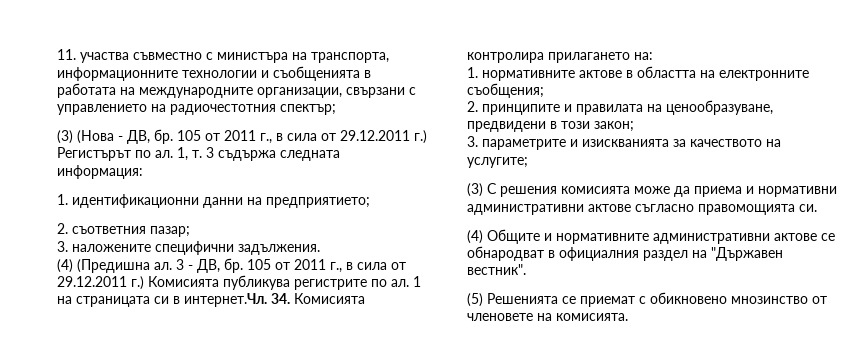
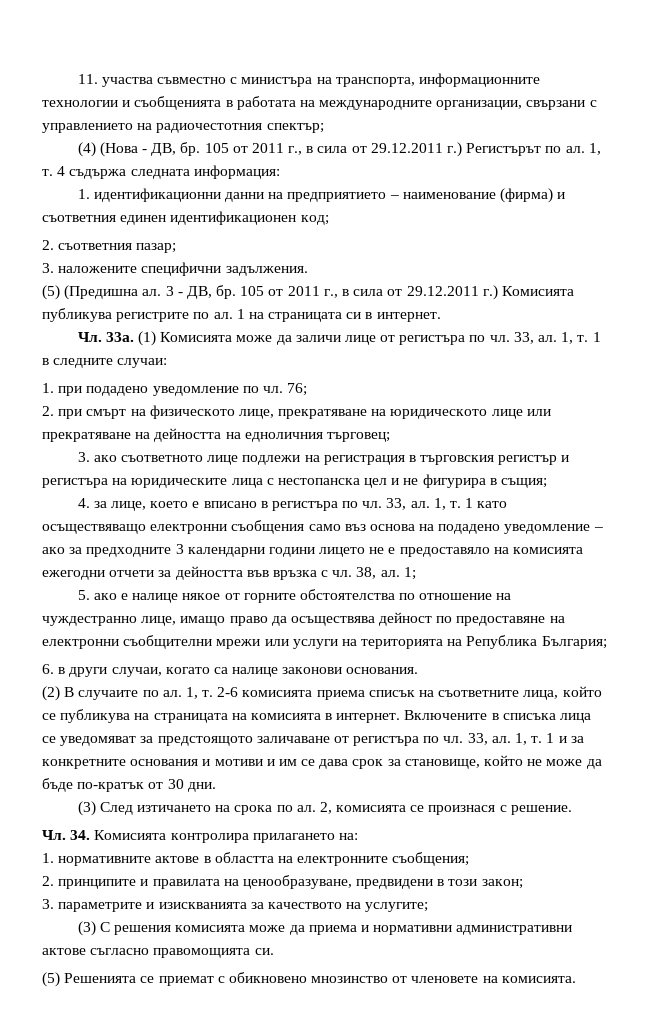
[57,130,73,144] (3) -> [77,142,96,157] (4)
[206,147,214,158] 3 -> [57,166,66,176] 4
[266,197,370,208] предприятието; -> [287,188,566,203] [42,211,329,225] предприятието – наименование (фирма) и съответния единен идентификационен код;
[57,259,73,273] (4) -> [42,285,60,300] (5)
[184,293,267,307] интернет.Чл. -> [376,312,441,322] [77,331,601,346] [42,358,168,368] [42,383,308,396] [42,405,551,419] [42,428,390,442] [77,452,570,465] [42,474,548,488] [77,498,508,511] [42,520,603,534] [42,544,584,557] [42,566,416,580] [77,589,512,603] [42,612,565,626] [42,635,607,649] [42,664,419,677] [42,686,602,701] [42,709,592,723] [42,733,584,746] [42,755,602,769] [42,778,216,792] [77,801,572,816] [42,830,66,840] интернет. // Чл. 33а. (1) Комисията може да заличи лице от регистъра по чл. 33, ал. 1, т. 1 в следните случаи: // 1. при подадено уведомление по чл. 76; // 2. при смърт на физическото лице, прекратяване на юридическото лице или прекратяване на дейността на едноличния търговец; // 3. ако съответното лице подлежи на регистрация в търговския регистър и регистъра на юридическите лица с нестопанска цел и не фигурира в същия; // 4. за лице, което е вписано в регистъра по чл. 33, ал. 1, т. 1 като осъществяващо електронни съобщения само въз основа на подадено уведомление – ако за предходните 3 календарни години лицето не е предоставяло на комисията ежегодни отчети за дейността във връзка с чл. 38, ал. 1; // 5. ако е налице някое от горните обстоятелства по отношение на чуждестранно лице, имащо право да осъществява дейност по предоставяне на електронни съобщителни мрежи или услуги на територията на Република България; // 6. в други случаи, когато са налице законови основания. // (2) В случаите по ал. 1, т. 2-6 комисията приема списък на съответните лица, който се публикува на страницата на комисията в интернет. Включените в списъка лица се уведомяват за предстоящото заличаване от регистъра по чл. 33, ал. 1, т. 1 и за конкретните основания и мотиви и им се дава срок за становище, който не може да бъде по-кратък от 30 дни. // (3) След изтичането на срока по ал. 2, комисията се произнася с решение. // Чл.
[467,229,835,244] [467,246,783,261] [467,264,526,275] // (4) Общите и нормативните административни актове се обнародват в официалния раздел на "Държавен вестник". -> (274, 951) none

